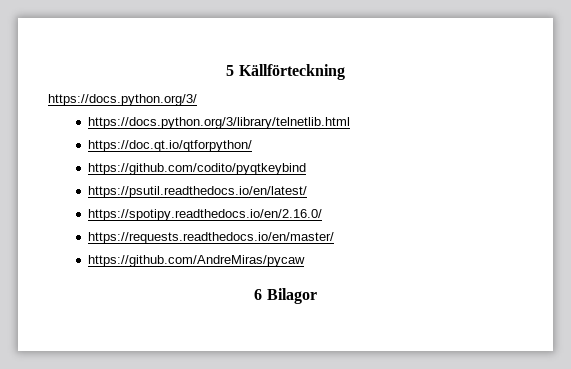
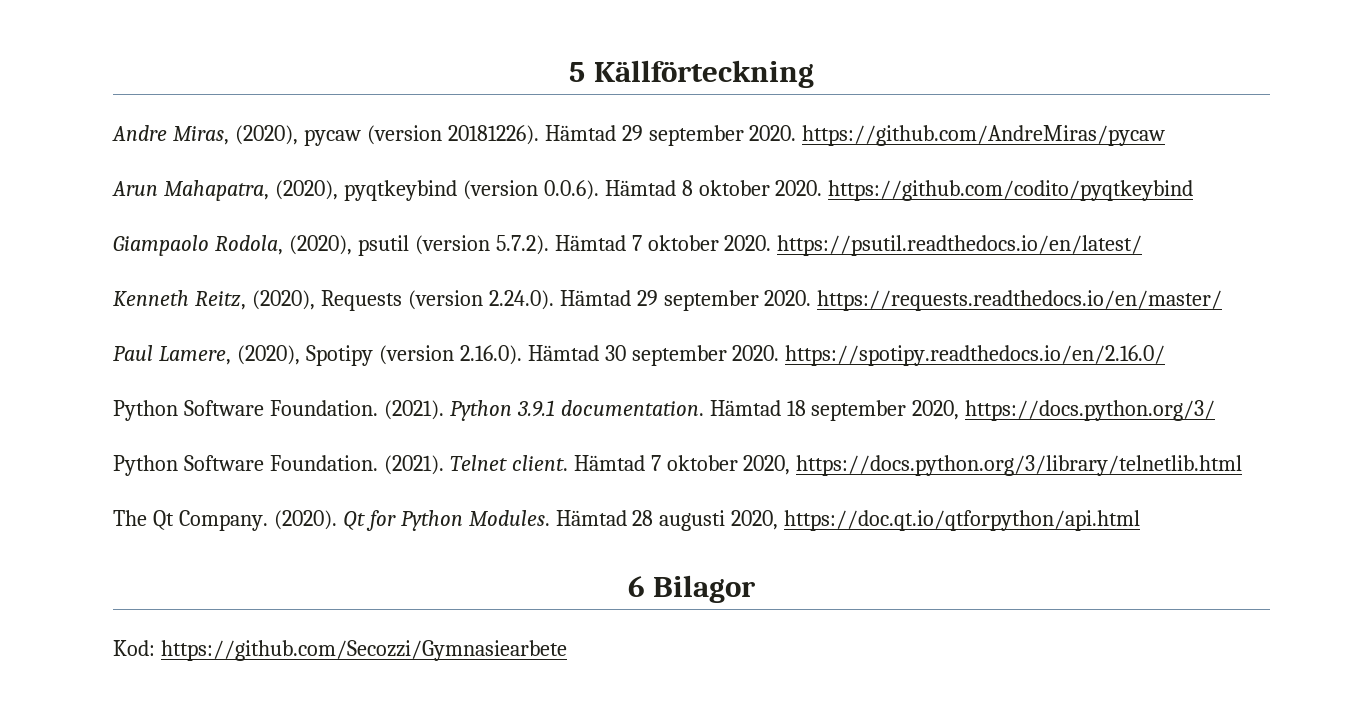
[48,94,197,106] [87,117,350,129] [87,140,252,152] [87,163,306,175] [87,186,307,198] [87,209,322,221] [87,232,334,244] [87,255,305,267] https://docs.python.org/3/ // https://docs.python.org/3/library/telnetlib.html // https://doc.qt.io/qtforpython/ // https://github.com/codito/pyqtkeybind // https://psutil.readthedocs.io/en/latest/ // https://spotipy.readthedocs.io/en/2.16.0/ // https://requests.readthedocs.io/en/master/ // https://github.com/AndreMiras/pycaw -> [112,125,1166,146] [112,180,1194,201] [113,235,1143,256] [113,290,1223,311] [113,345,1166,366] [113,400,1216,421] [113,455,1243,476] [113,510,1141,531] Andre Miras, (2020), pycaw (version 20181226). Hämtad 29 september 2020. https://github.com/AndreMiras/pycaw // Arun Mahapatra, (2020), pyqtkeybind (version 0.0.6). Hämtad 8 oktober 2020. https://github.com/codito/pyqtkeybind // Giampaolo Rodola, (2020), psutil (version 5.7.2). Hämtad 7 oktober 2020. https://psutil.readthedocs.io/en/latest/ // Kenneth Reitz, (2020), Requests (version 2.24.0). Hämtad 29 september 2020. https://requests.readthedocs.io/en/master/ // Paul Lamere, (2020), Spotipy (version 2.16.0). Hämtad 30 september 2020. https://spotipy.readthedocs.io/en/2.16.0/ // Python Software Foundation. (2021). Python 3.9.1 documentation. Hämtad 18 september 2020, https://docs.python.org/3/ // Python Software Foundation. (2021). Telnet client. Hämtad 7 oktober 2020, https://docs.python.org/3/library/telnetlib.html // The Qt Company. (2020). Qt for Python Modules. Hämtad 28 augusti 2020, https://doc.qt.io/qtforpython/api.html
(317, 296) none -> [113,640,567,661] // Kod: https://github.com/Secozzi/Gymnasiearbete

